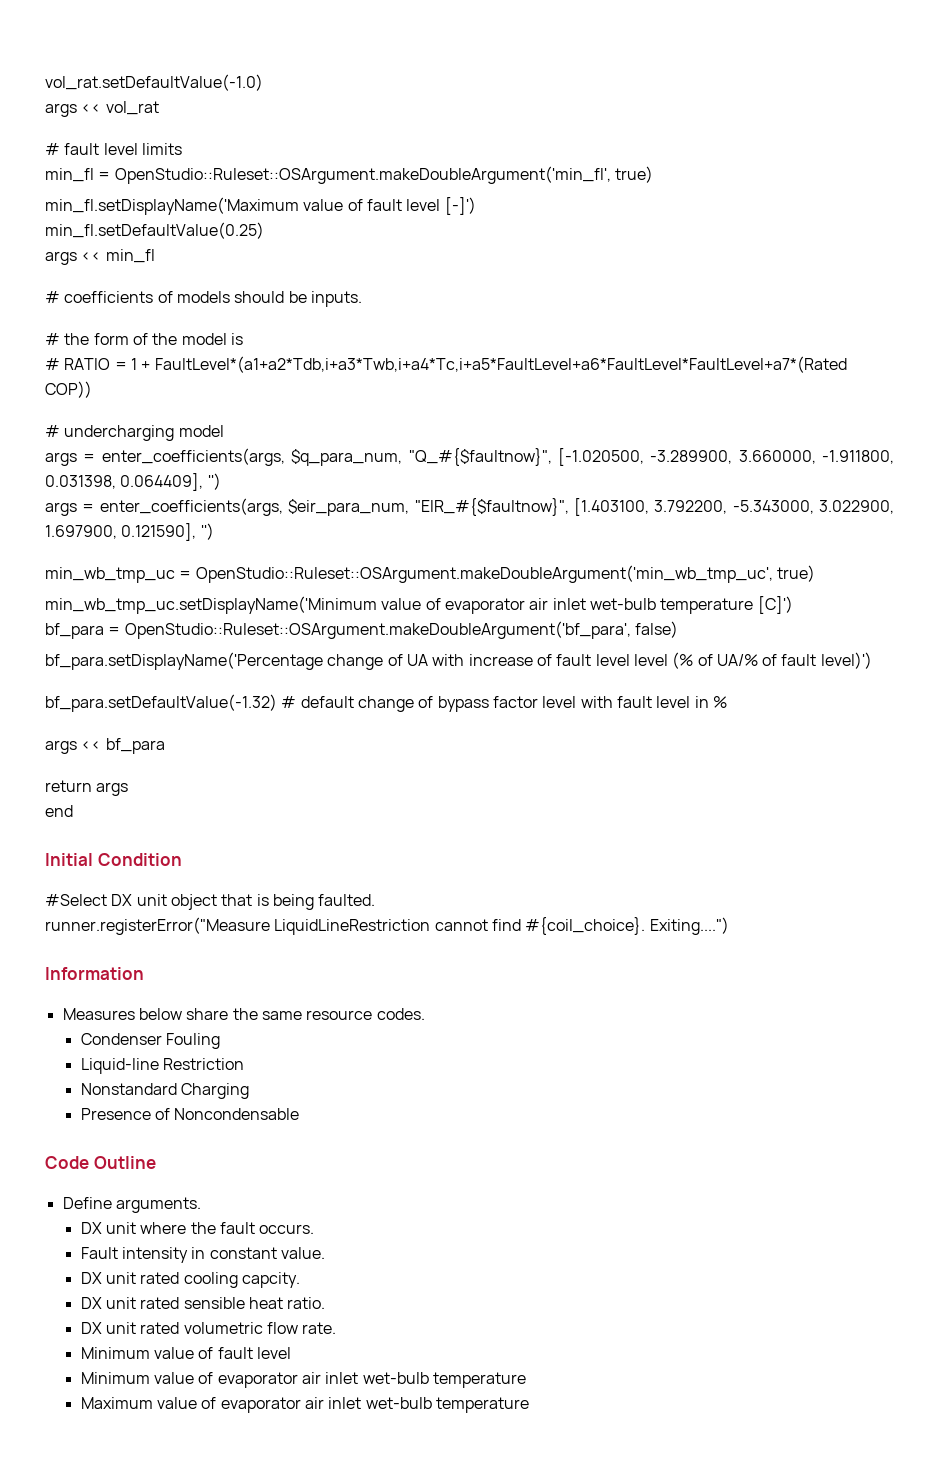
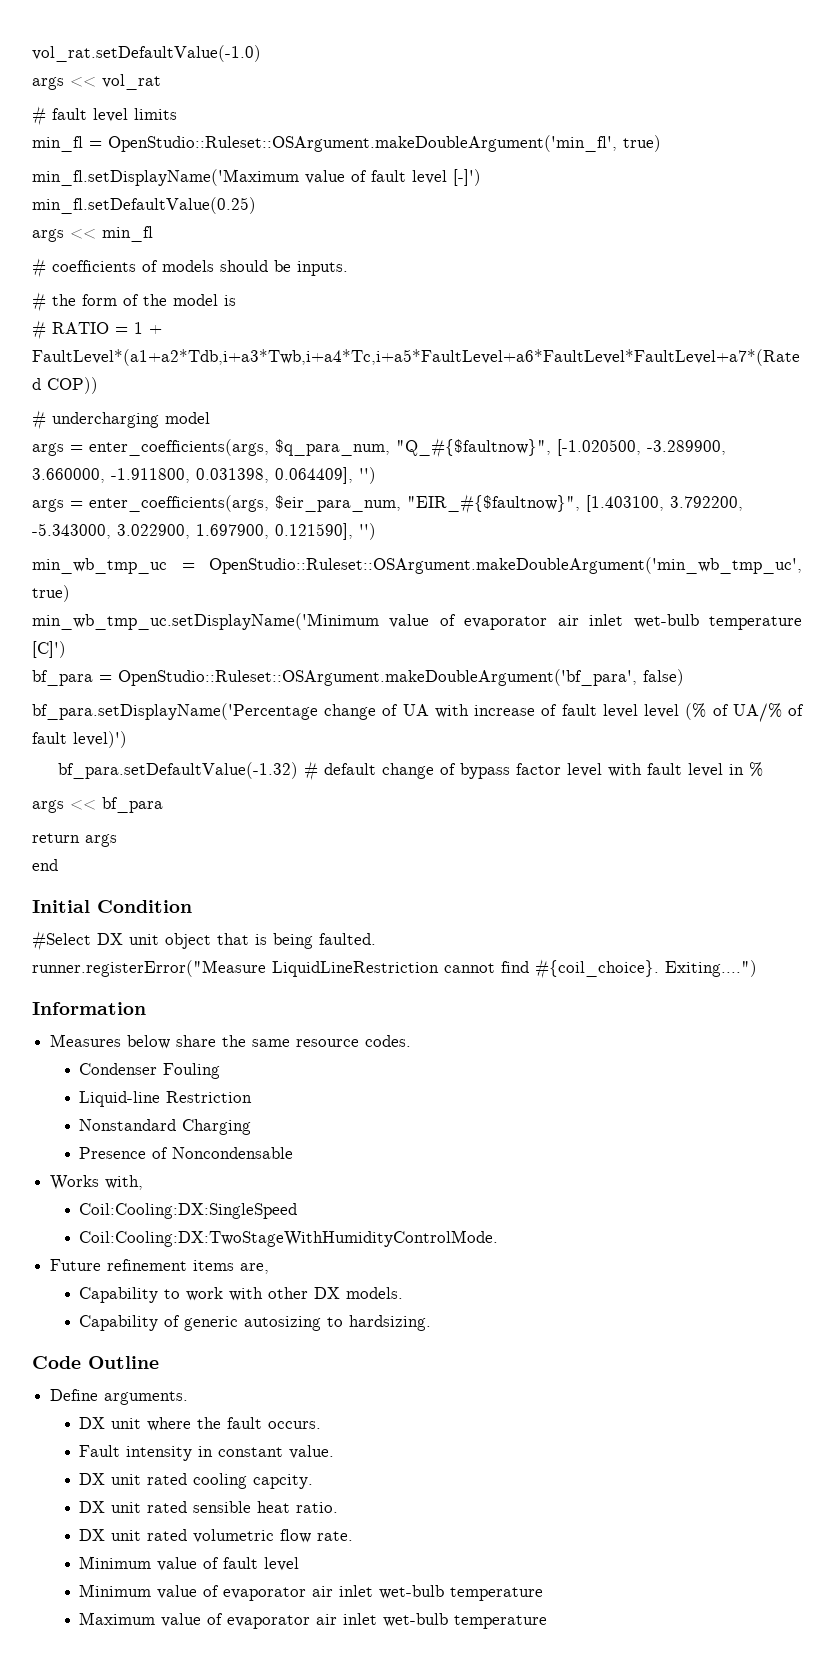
(300, 1114) none -> [50,1175,144,1190] [79,1203,298,1219] [79,1230,499,1247] [50,1259,270,1274] [79,1287,404,1303] [79,1315,432,1331] // Works with, // Coil:Cooling:DX:SingleSpeed // Coil:Cooling:DX:TwoStageWithHumidityControlMode. // Future refinement items are, // Capability to work with other DX models. // Capability of generic autosizing to hardsizing.

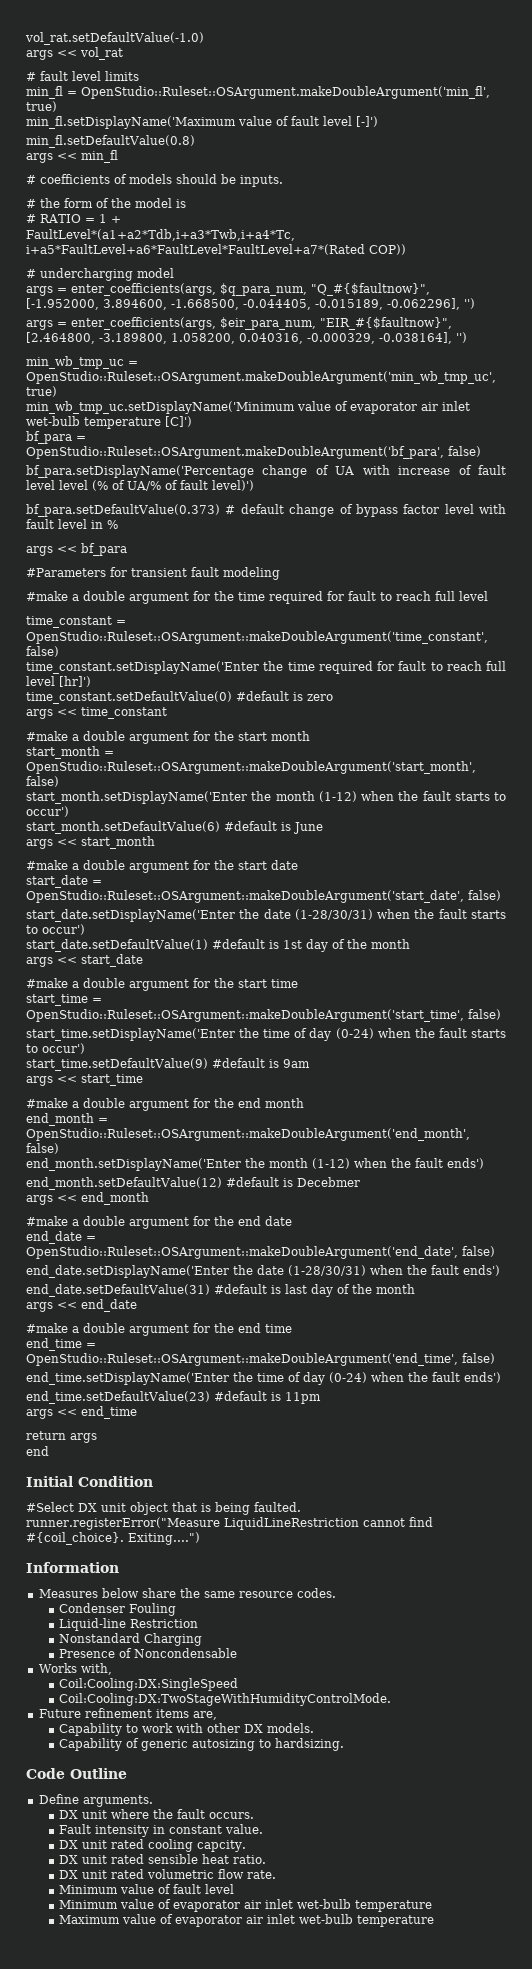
[32,197,256,214] min_fl.setDefaultValue(0.25) -> [26,135,195,148] min_fl.setDefaultValue(0.8)
[557,439,726,456] [32,467,353,484] [-1.020500, -3.289900, 3.660000, -1.911800, 0.031398, 0.064409], -> [26,298,460,310] [-1.952000, 3.894600, -1.668500, -0.044405, -0.015189, -0.062296],
[586,495,743,512] [32,523,353,540] [1.403100, 3.792200, -5.343000, 3.022900, 1.697900, 0.121590], -> [26,332,452,344] [2.464800, -3.189800, 1.058200, 0.040316, -0.000329, -0.038164],
[57,762,298,779] bf_para.setDefaultValue(-1.32) -> [26,504,220,517] bf_para.setDefaultValue(0.373)
(163, 805) none -> [26,567,280,580] [26,591,488,604] [26,616,126,628] [26,631,488,644] [26,646,59,657] [26,661,506,674] [26,676,91,687] [26,691,333,704] [26,707,167,719] [26,731,310,744] [26,746,114,759] [26,761,476,774] [26,776,59,787] [26,791,506,804] [26,806,69,817] [26,821,323,834] [26,836,155,849] [26,860,298,873] [26,875,102,888] [26,890,501,903] [26,909,506,922] [26,924,85,935] [26,939,410,952] [26,954,143,967] [26,978,298,991] [26,994,102,1006] [26,1009,501,1022] [26,1028,506,1041] [26,1043,85,1054] [26,1058,310,1071] [26,1074,143,1086] [26,1098,304,1111] [26,1113,108,1126] [26,1128,470,1141] [26,1143,59,1154] [26,1158,484,1171] [26,1177,360,1190] [26,1192,149,1205] [26,1216,292,1229] [26,1231,96,1244] [26,1246,495,1259] [26,1265,500,1278] [26,1284,415,1297] [26,1299,137,1312] [26,1323,292,1336] [26,1338,96,1351] [26,1353,495,1366] [26,1372,501,1385] [26,1391,321,1404] [26,1406,137,1419] // #Parameters for transient fault modeling // #make a double argument for the time required for fault to reach full level // time_constant = OpenStudio::Ruleset::OSArgument::makeDoubleArgument('time_constant', false) // time_constant.setDisplayName('Enter the time required for fault to reach full level [hr]') // time_constant.setDefaultValue(0) #default is zero // args << time_constant // #make a double argument for the start month // start_month = OpenStudio::Ruleset::OSArgument::makeDoubleArgument('start_month', false) // start_month.setDisplayName('Enter the month (1-12) when the fault starts to occur') // start_month.setDefaultValue(6) #default is June // args << start_month // #make a double argument for the start date // start_date = OpenStudio::Ruleset::OSArgument::makeDoubleArgument('start_date', false) // start_date.setDisplayName('Enter the date (1-28/30/31) when the fault starts to occur') // start_date.setDefaultValue(1) #default is 1st day of the month // args << start_date // #make a double argument for the start time // start_time = OpenStudio::Ruleset::OSArgument::makeDoubleArgument('start_time', false) // start_time.setDisplayName('Enter the time of day (0-24) when the fault starts to occur') // start_time.setDefaultValue(9) #default is 9am // args << start_time // #make a double argument for the end month // end_month = OpenStudio::Ruleset::OSArgument::makeDoubleArgument('end_month', false) // end_month.setDisplayName('Enter the month (1-12) when the fault ends') // end_month.setDefaultValue(12) #default is Decebmer // args << end_month // #make a double argument for the end date // end_date = OpenStudio::Ruleset::OSArgument::makeDoubleArgument('end_date', false) // end_date.setDisplayName('Enter the date (1-28/30/31) when the fault ends') // end_date.setDefaultValue(31) #default is last day of the month // args << end_date // #make a double argument for the end time // end_time = OpenStudio::Ruleset::OSArgument::makeDoubleArgument('end_time', false) // end_time.setDisplayName('Enter the time of day (0-24) when the fault ends') // end_time.setDefaultValue(23) #default is 11pm // args << end_time

